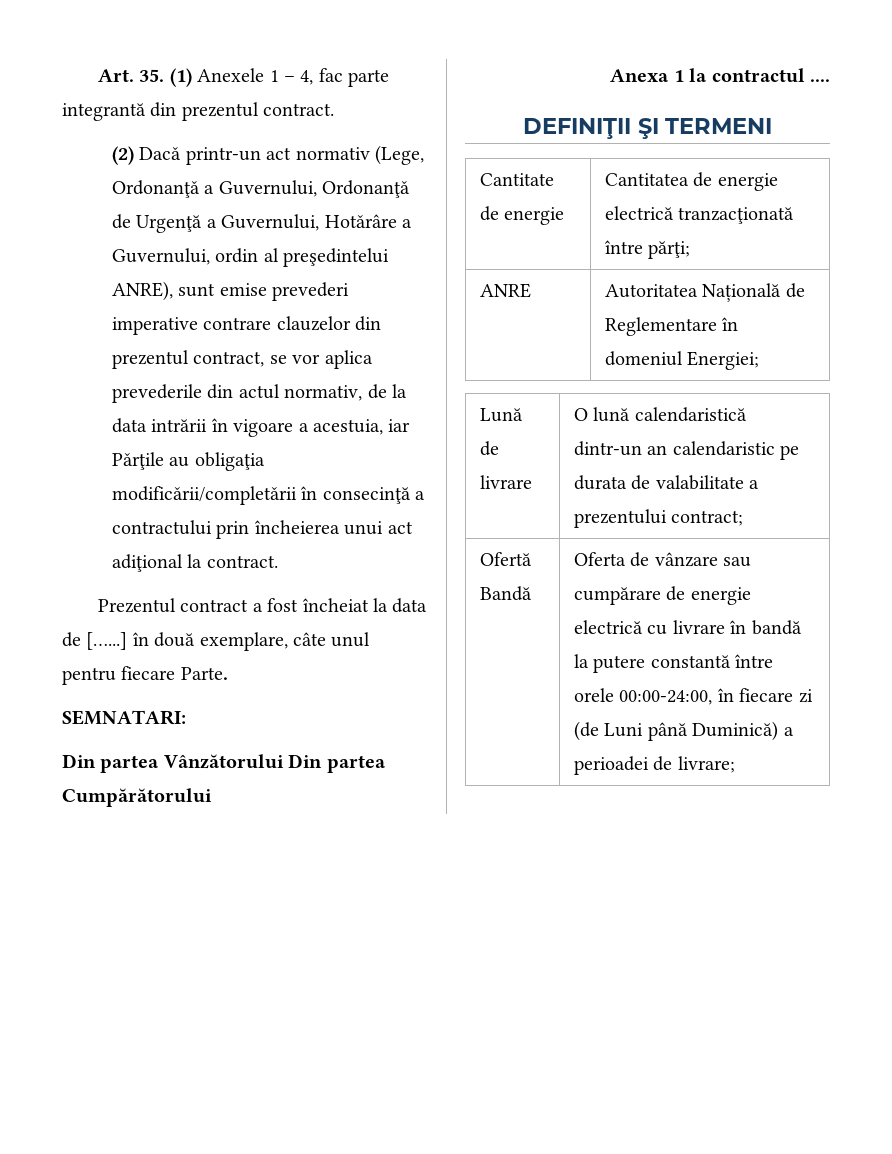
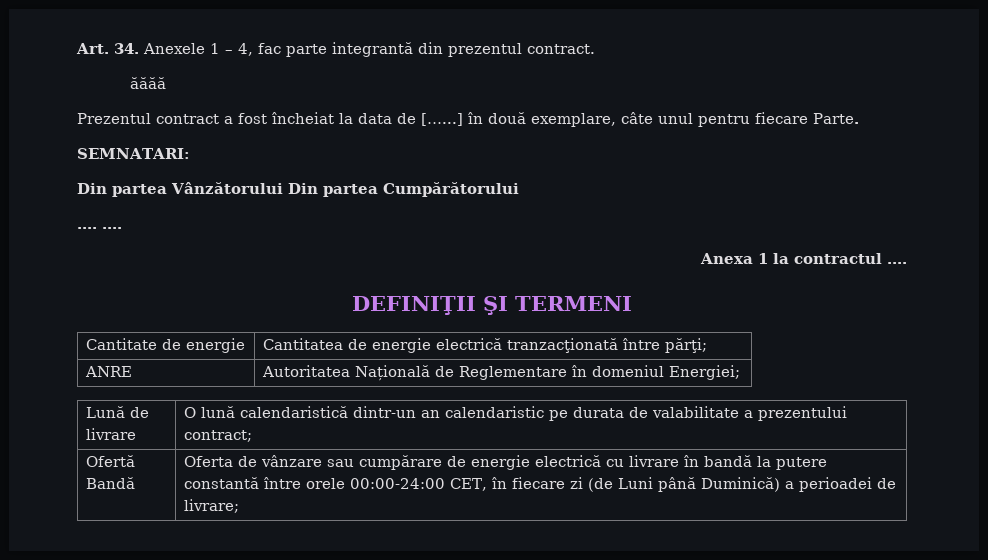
[139,68,192,87] 35. (1) -> [114,43,139,54] 34.
[111,145,424,165] [111,180,411,198] [111,214,412,233] [111,248,390,267] [111,281,350,301] [111,316,382,335] [111,350,373,369] [111,384,407,403] [111,418,411,437] [111,452,265,471] [111,486,426,505] [111,520,413,539] [111,554,278,572] (2) Dacǎ printr-un act normativ (Lege, Ordonanţǎ a Guvernului, Ordonanţǎ de Urgenţă a Guvernului, Hotǎrâre a Guvernului, ordin al preşedintelui ANRE), sunt emise prevederi imperative contrare clauzelor din prezentul contract, se vor aplica prevederile din actul normativ, de la data intrării în vigoare a acestuia, iar Pǎrţile au obligaţia modificǎrii/completǎrii în consecinţă a contractului prin încheierea unui act adiţional la contract. -> [129,77,166,89] ăăăă
(212, 797) none -> [77,227,122,229] // .... ....
[619,690,713,705] 00:00-24:00, -> [349,478,487,491] 00:00-24:00 CET,

